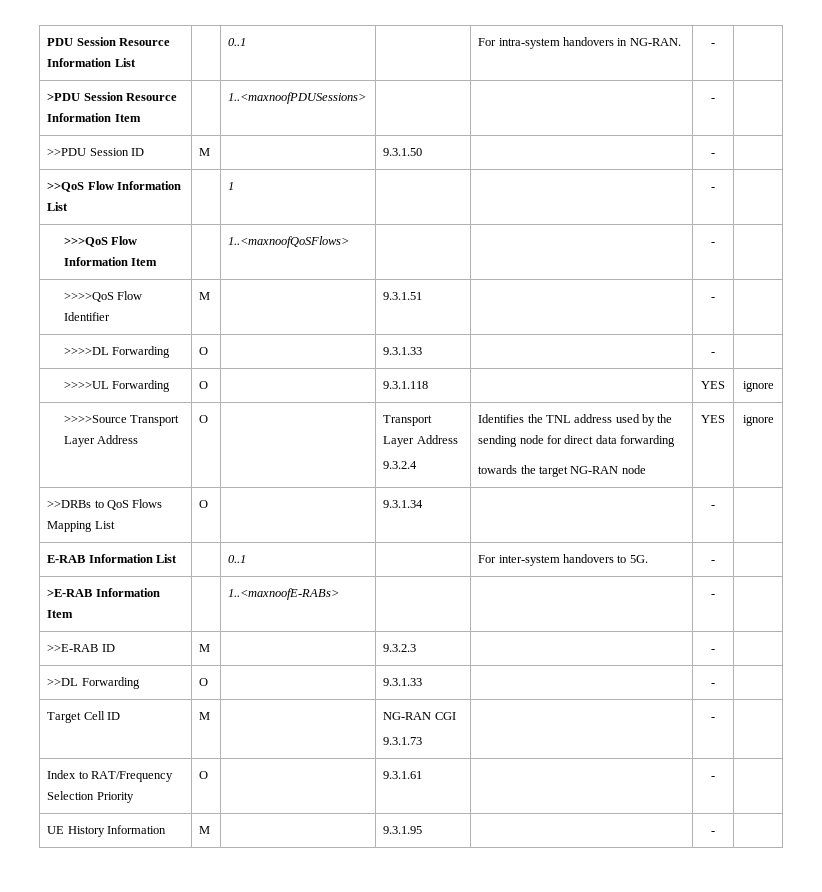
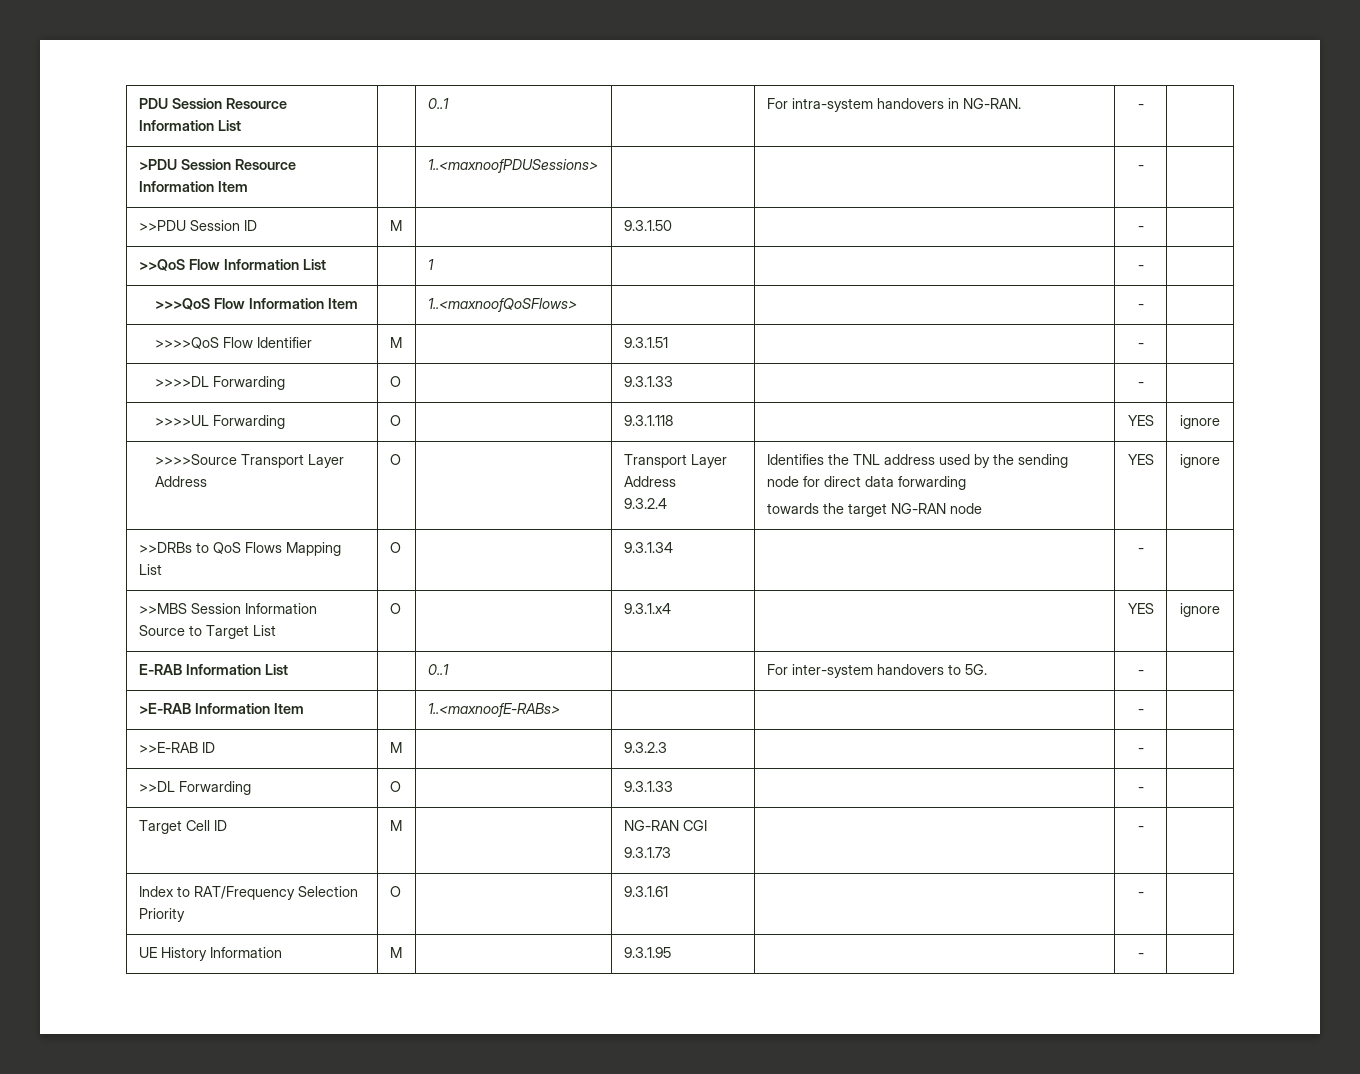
(715, 506) none -> [138,603,317,614] [138,625,276,639] [389,603,401,614] [623,603,671,614] [1127,603,1154,614] [1180,603,1220,617] // >>MBS Session Information Source to Target List | O | | 9.3.1.x4 | | YES | ignore

